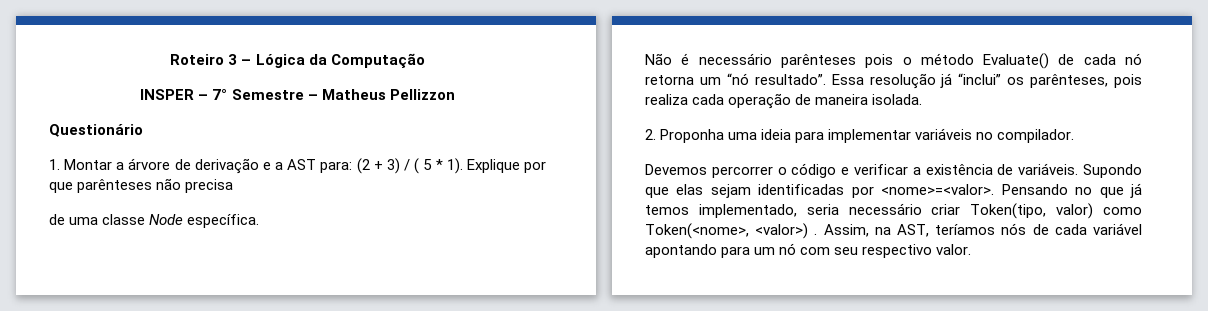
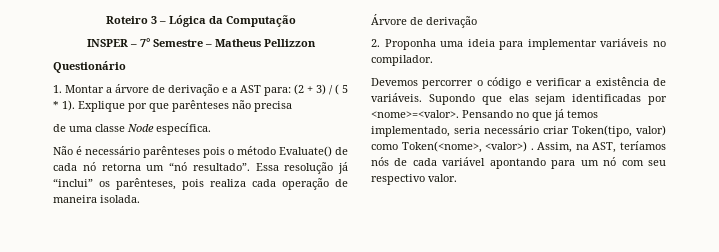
(923, 99) none -> [371,14,477,28] // Árvore de derivação

